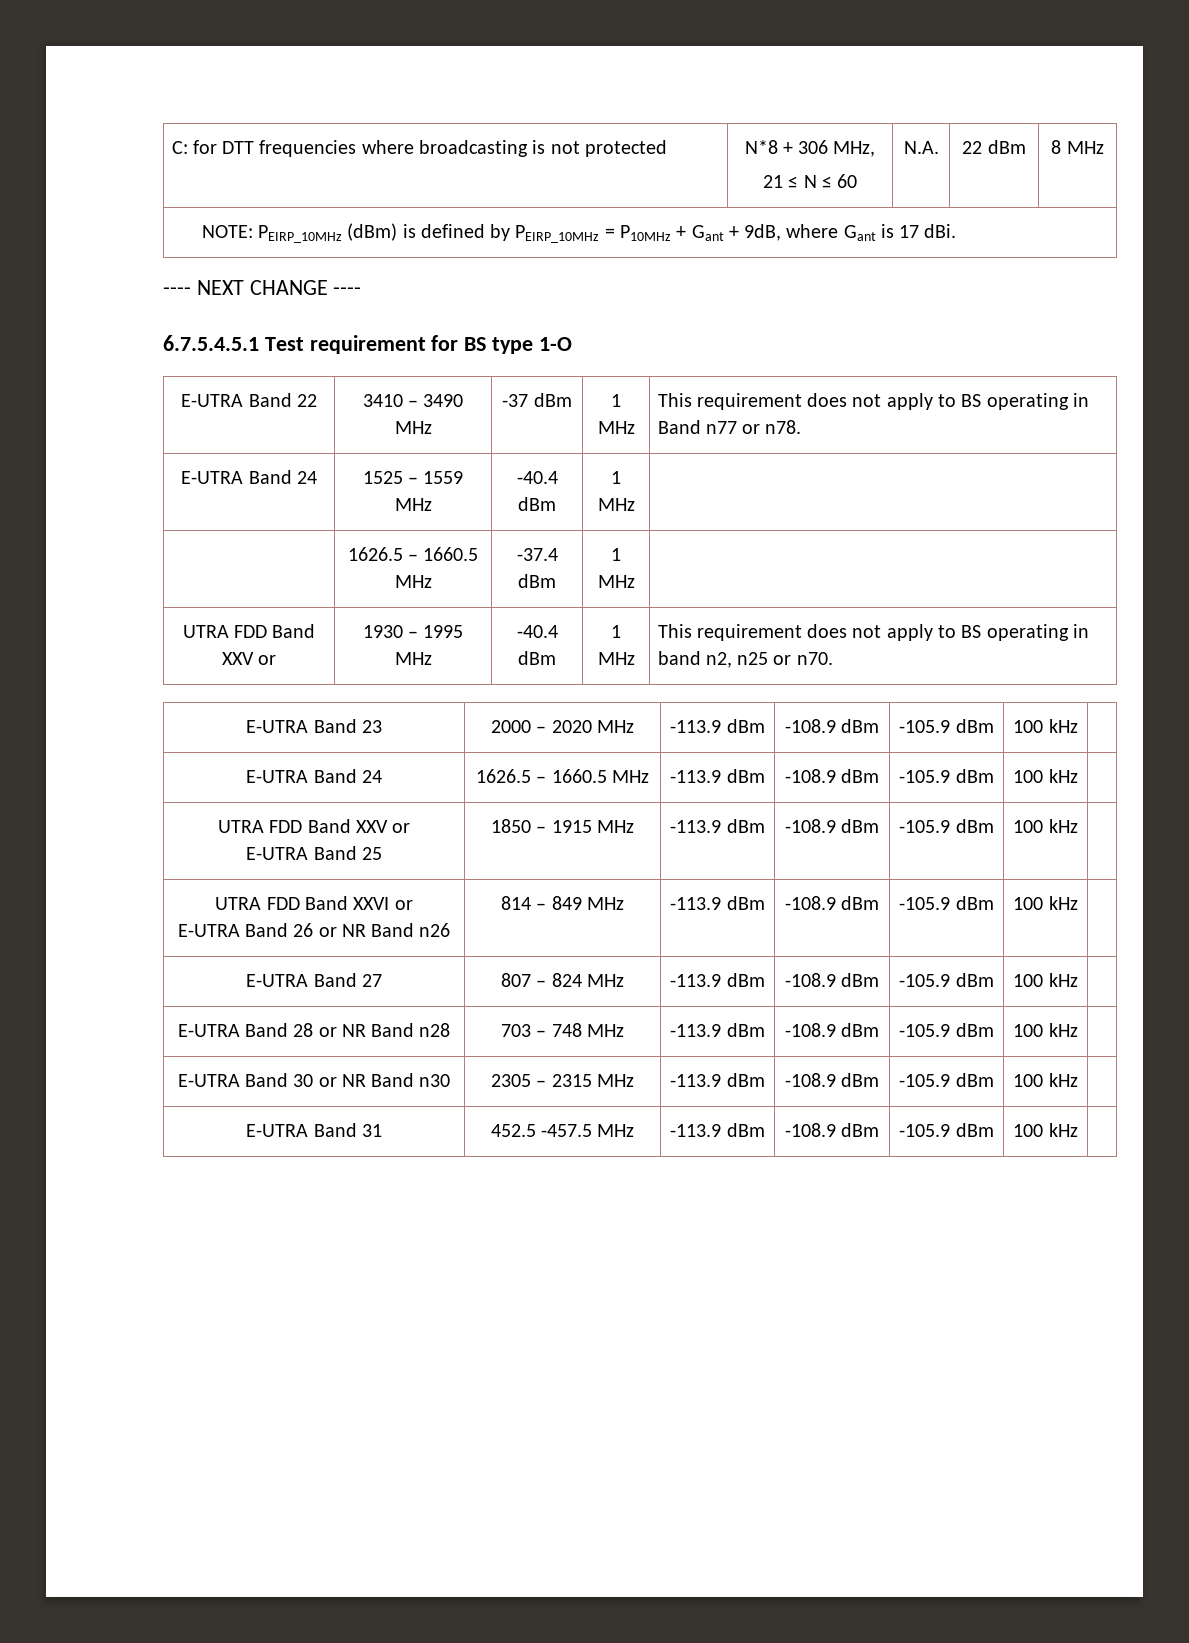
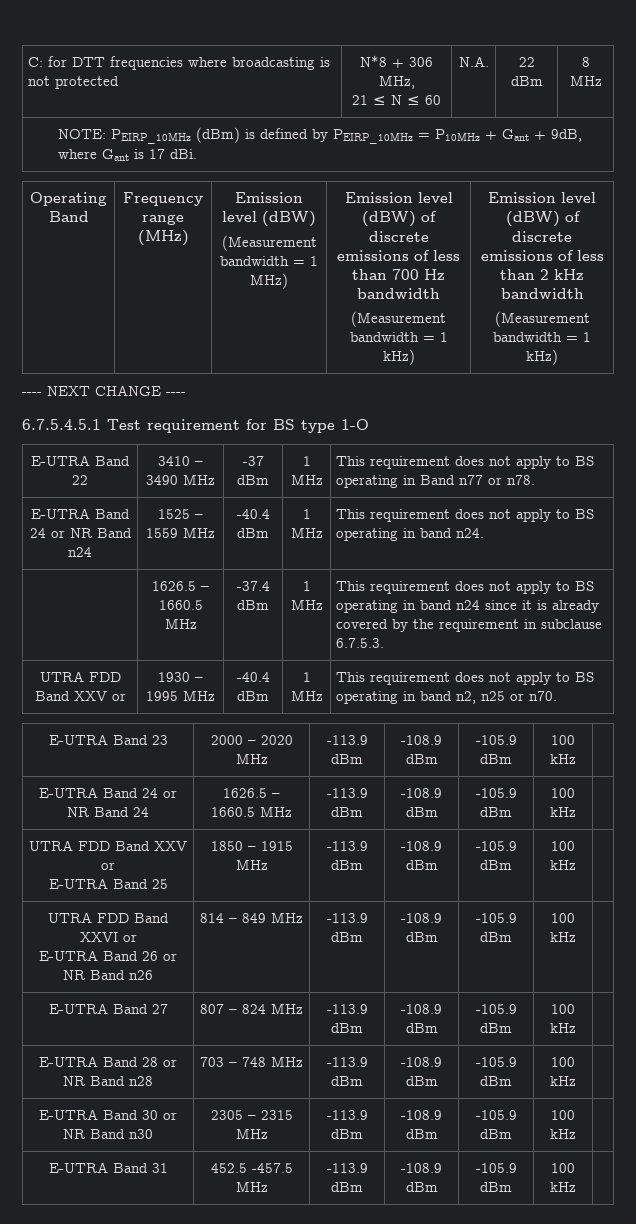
(957, 231) none -> [30,192,107,206] [48,211,89,222] [123,192,203,206] [142,214,184,225] [137,230,189,246] [235,192,303,203] [222,211,316,227] [221,235,317,251] [220,256,318,266] [250,273,288,289] [344,192,453,203] [362,211,437,227] [368,231,429,242] [337,250,460,261] [352,269,445,281] [357,288,440,299] [351,311,446,327] [349,332,448,342] [382,349,415,365] [488,192,596,203] [505,211,581,227] [512,231,572,242] [480,250,604,261] [500,269,584,281] [500,288,584,299] [494,311,590,327] [493,332,591,342] [526,349,558,365] // Operating Band | Frequency range (MHz) | Emission level (dBW) // (Measurement bandwidth = 1 MHz) | Emission level (dBW) of discrete emissions of less than 700 Hz bandwidth // (Measurement bandwidth = 1 kHz) | Emission level (dBW) of discrete emissions of less than 2 kHz bandwidth // (Measurement bandwidth = 1 kHz)
(317, 477) none -> [50,528,132,538] [68,547,92,557] or NR Band n24
(635, 504) none -> [336,509,595,522] [336,528,485,541] This requirement does not apply to BS operating in band n24.
(635, 581) none -> [336,581,595,594] [336,600,600,613] [336,619,603,632] [336,638,385,648] This requirement does not apply to BS operating in band n24 since it is already covered by the requirement in subclause 6.7.5.3.
(382, 776) none -> [163,790,177,798] [67,807,149,817] or NR Band 24

